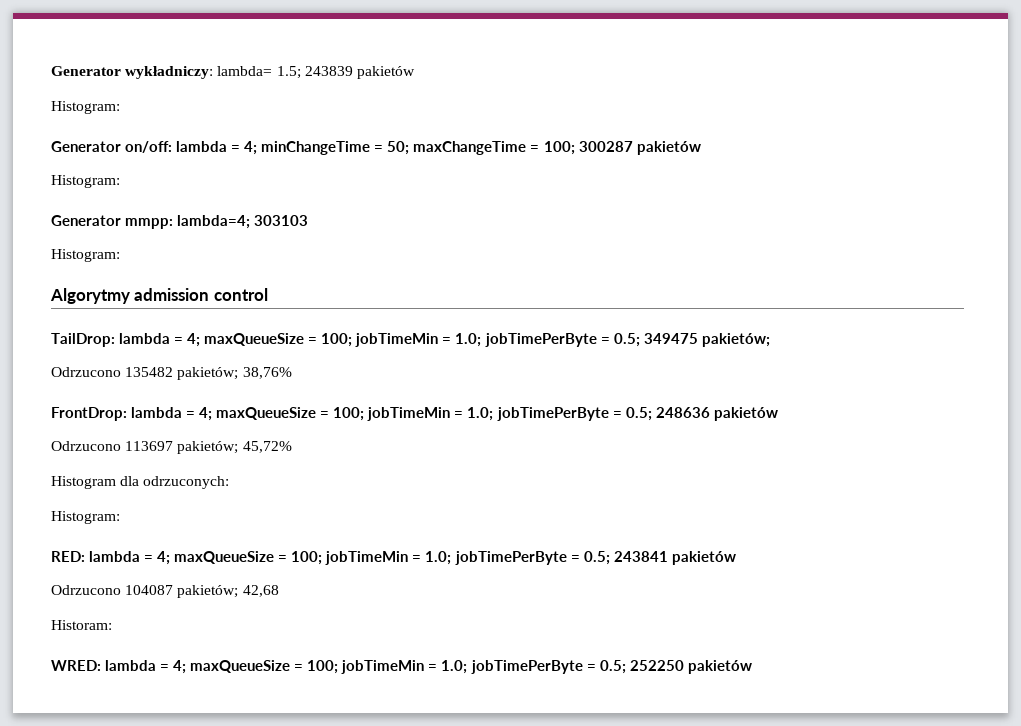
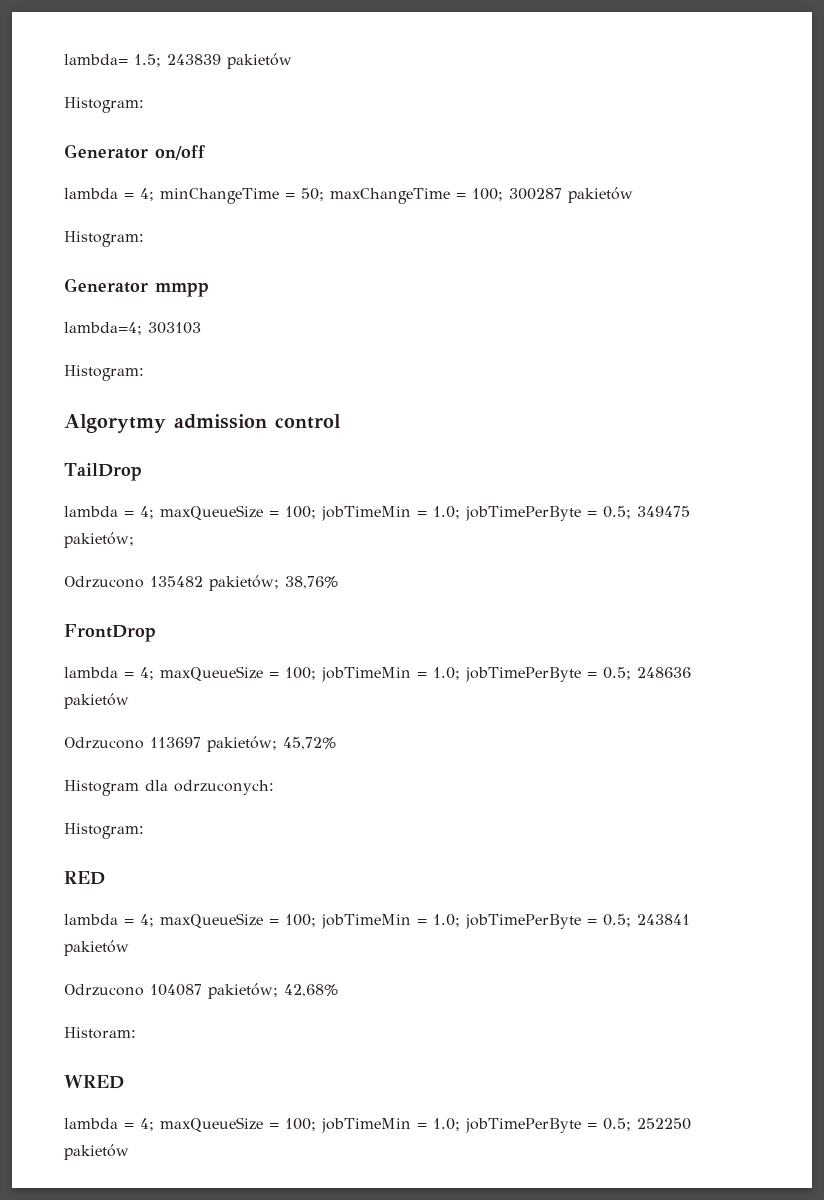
[51,66,214,79] Generator wykładniczy: -> (64, 59) none
[125,141,173,153] on/off: -> [155,145,206,160] on/off //
[125,218,174,229] mmpp: -> [155,282,209,297] mmpp //
[51,333,115,347] TailDrop: -> [64,463,142,481] TailDrop //
[51,407,127,421] FrontDrop: -> [64,624,156,642] FrontDrop //
[51,551,85,562] RED: -> [64,871,105,885] RED //
[242,585,279,597] 42,68 -> [284,984,338,997] 42,68%
[51,660,101,671] WRED: -> [64,1075,124,1089] WRED //

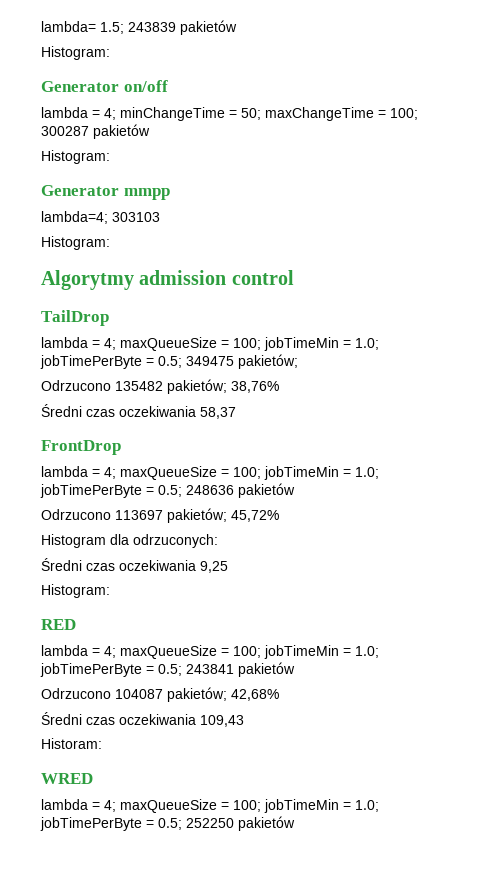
(338, 582) none -> [41,404,236,419] // Średni czas oczekiwania 58,37
(274, 787) none -> [41,558,228,573] // Średni czas oczekiwania 9,25
(338, 990) none -> [41,712,244,727] // Średni czas oczekiwania 109,43

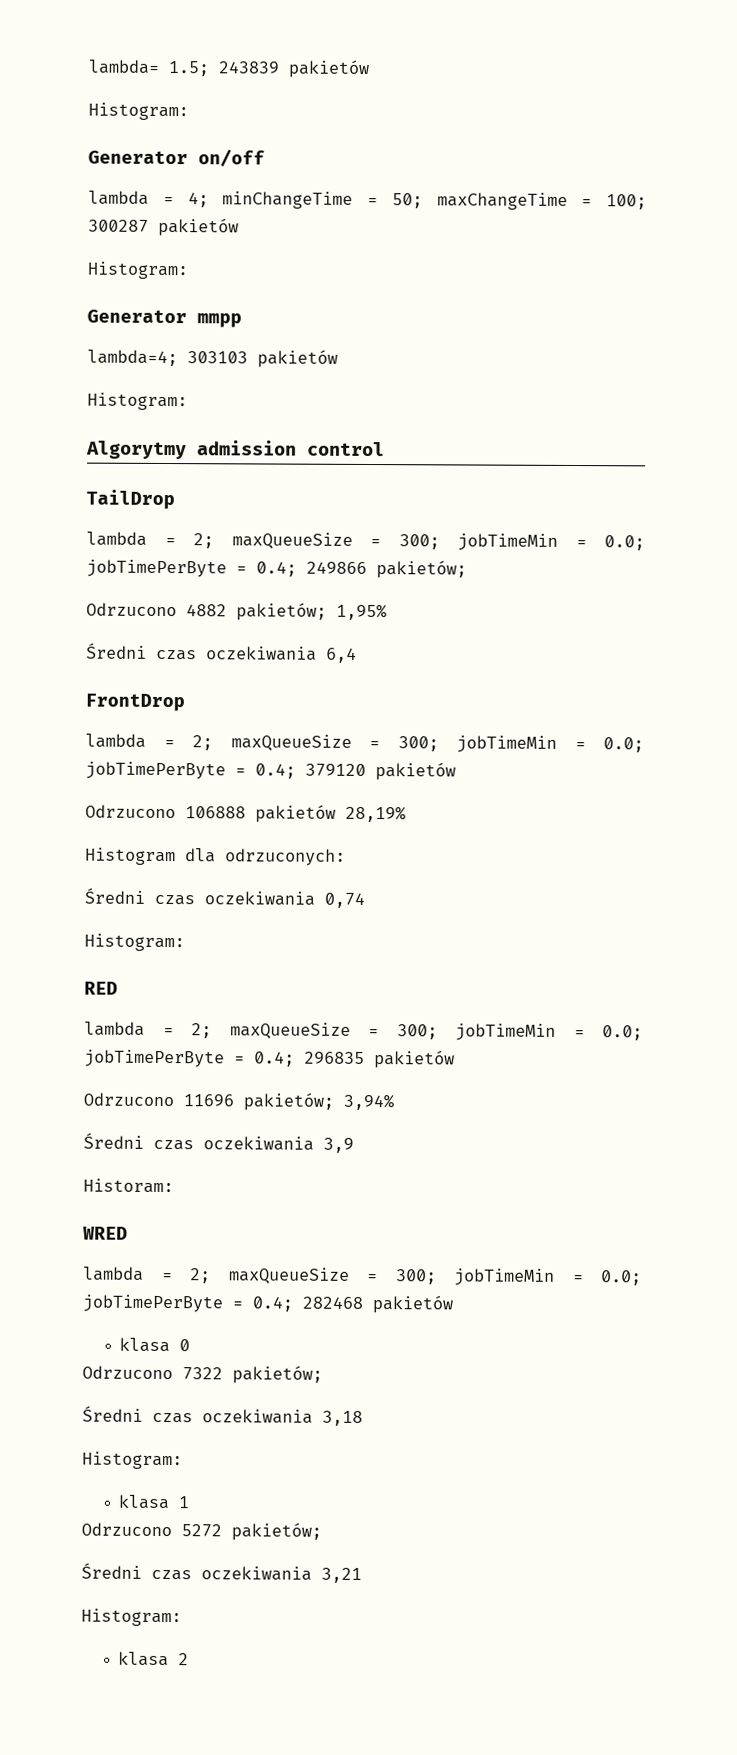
(160, 217) none -> [257,349,338,368] pakietów
[104,337,379,351] [40,355,234,369] 4; maxQueueSize = 100; jobTimeMin = 1.0; jobTimePerByte = 0.5; 349475 -> [193,532,645,551] [86,559,367,578] 2; maxQueueSize = 300; jobTimeMin = 0.0; jobTimePerByte = 0.4; 249866
[115,379,279,394] [41,404,236,419] 135482 pakietów; 38,76% // Średni czas oczekiwania 58,37 -> [186,602,387,621] [86,642,357,663] 4882 pakietów; 1,95% // Średni czas oczekiwania 6,4
[104,466,379,480] [40,483,295,498] [41,508,279,523] 4; maxQueueSize = 100; jobTimeMin = 1.0; jobTimePerByte = 0.5; 248636 pakietów // Odrzucono 113697 pakietów; 45,72% -> [192,734,644,753] [85,761,456,781] [85,804,406,823] 2; maxQueueSize = 300; jobTimeMin = 0.0; jobTimePerByte = 0.4; 379120 pakietów // Odrzucono 106888 pakietów 28,19%
[200,561,228,573] 9,25 -> [324,892,365,908] 0,74
[104,645,379,659] [40,662,295,677] [41,687,279,702] [41,712,244,727] 4; maxQueueSize = 100; jobTimeMin = 1.0; jobTimePerByte = 0.5; 243841 pakietów // Odrzucono 104087 pakietów; 42,68% // Średni czas oczekiwania 109,43 -> [191,1022,643,1041] [84,1049,455,1069] [83,1092,394,1111] [83,1132,354,1153] 2; maxQueueSize = 300; jobTimeMin = 0.0; jobTimePerByte = 0.4; 296835 pakietów // Odrzucono 11696 pakietów; 3,94% // Średni czas oczekiwania 3,9
[104,799,379,813] [40,816,295,831] 4; maxQueueSize = 100; jobTimeMin = 1.0; jobTimePerByte = 0.5; 252250 pakietów -> [190,1267,642,1286] [82,1294,453,1314] [119,1337,191,1353] [82,1365,323,1384] [82,1405,363,1426] [82,1451,183,1470] [118,1494,190,1510] [81,1522,322,1541] [81,1562,362,1583] [81,1608,182,1627] [118,1651,190,1667] 2; maxQueueSize = 300; jobTimeMin = 0.0; jobTimePerByte = 0.4; 282468 pakietów // klasa 0 // Odrzucono 7322 pakietów; // Średni czas oczekiwania 3,18 // Histogram: // klasa 1 // Odrzucono 5272 pakietów; // Średni czas oczekiwania 3,21 // Histogram: // klasa 2

